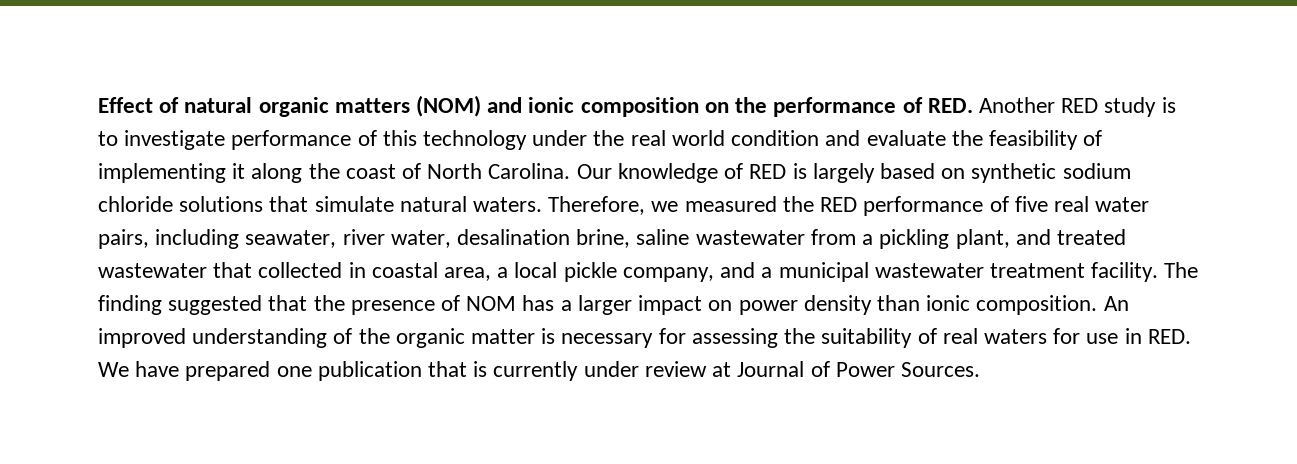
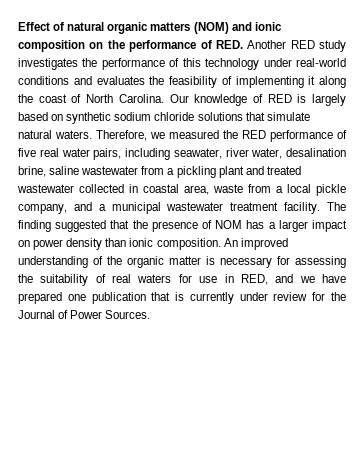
[1161,97,1176,113] [98,130,226,150] is to investigate -> [18,58,98,70] investigates the
[593,130,946,146] the real world condition and evaluate -> [296,58,346,67] [18,76,145,85] real-world conditions and evaluates
[955,229,1010,249] plant, -> [218,166,244,178] plant
[213,262,253,278] that -> (74, 188) none
(492, 274) none -> [213,184,271,193] waste from
[1147,329,1191,344] [98,362,129,377] RED. We -> [240,274,315,285] RED, and we
[712,362,732,377] at -> [312,292,346,301] for the

